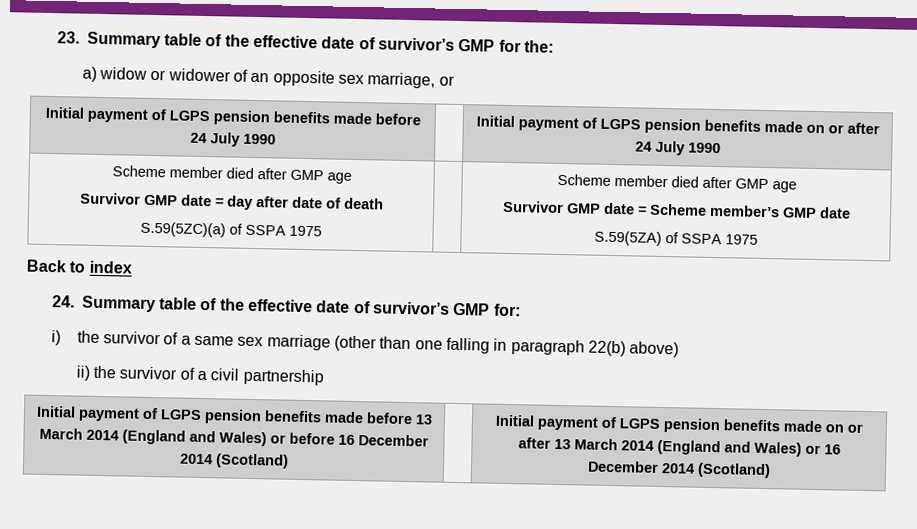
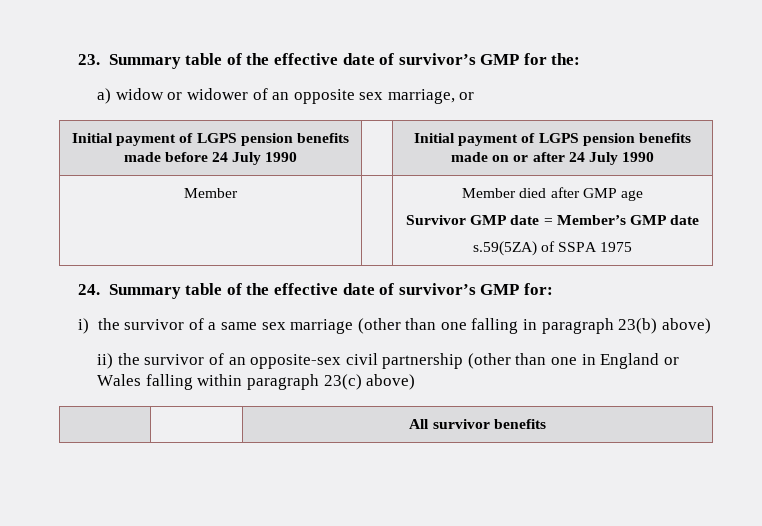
[111,165,352,184] [79,192,384,210] [139,221,322,238] [556,173,797,193] [502,200,851,219] [593,230,758,246] [26,259,132,274] Scheme member died after GMP age // Survivor GMP date = day after date of death // S.59(5ZC)(a) of SSPA 1975 | | Scheme member died after GMP age // Survivor GMP date = Scheme member’s GMP date // S.59(5ZA) of SSPA 1975 // Back to index -> [184,188,238,198] [462,187,643,201] [405,215,700,225] [472,241,633,256] Member | | Member died after GMP age // Survivor GMP date = Member’s GMP date // s.59(5ZA) of SSPA 1975
[587,340,626,357] 22(b) -> [618,318,658,334] 23(b)
[196,370,207,381] a -> [228,354,342,369] an opposite-sex
[35,405,433,425] [38,427,429,447] [179,453,289,469] [495,414,863,434] [517,437,841,457] [586,460,771,479] // Initial payment of LGPS pension benefits made before 13 March 2014 (England and Wales) or before 16 December 2014 (Scotland) | | Initial payment of LGPS pension benefits made on or after 13 March 2014 (England and Wales) or 16 December 2014 (Scotland) -> [467,353,679,369] [97,374,416,390] [409,419,546,429] (other than one in England or Wales falling within paragraph 23(c) above) // | | All survivor benefits

